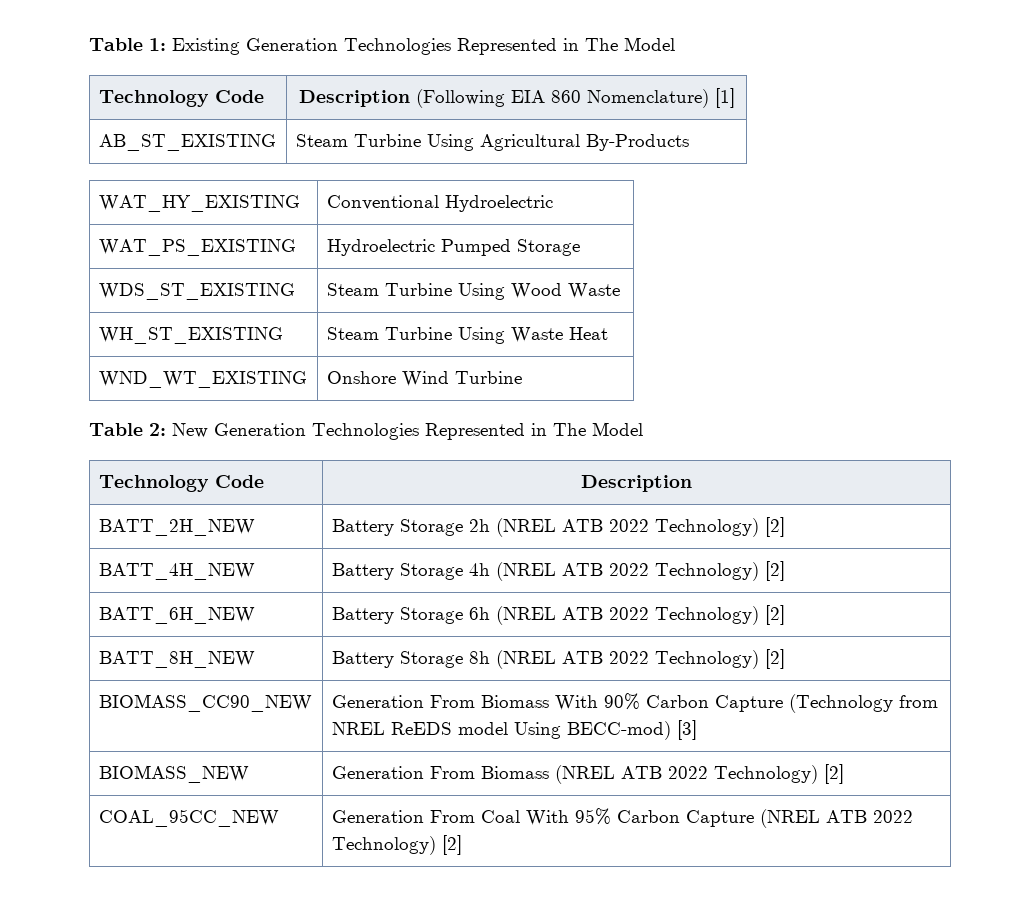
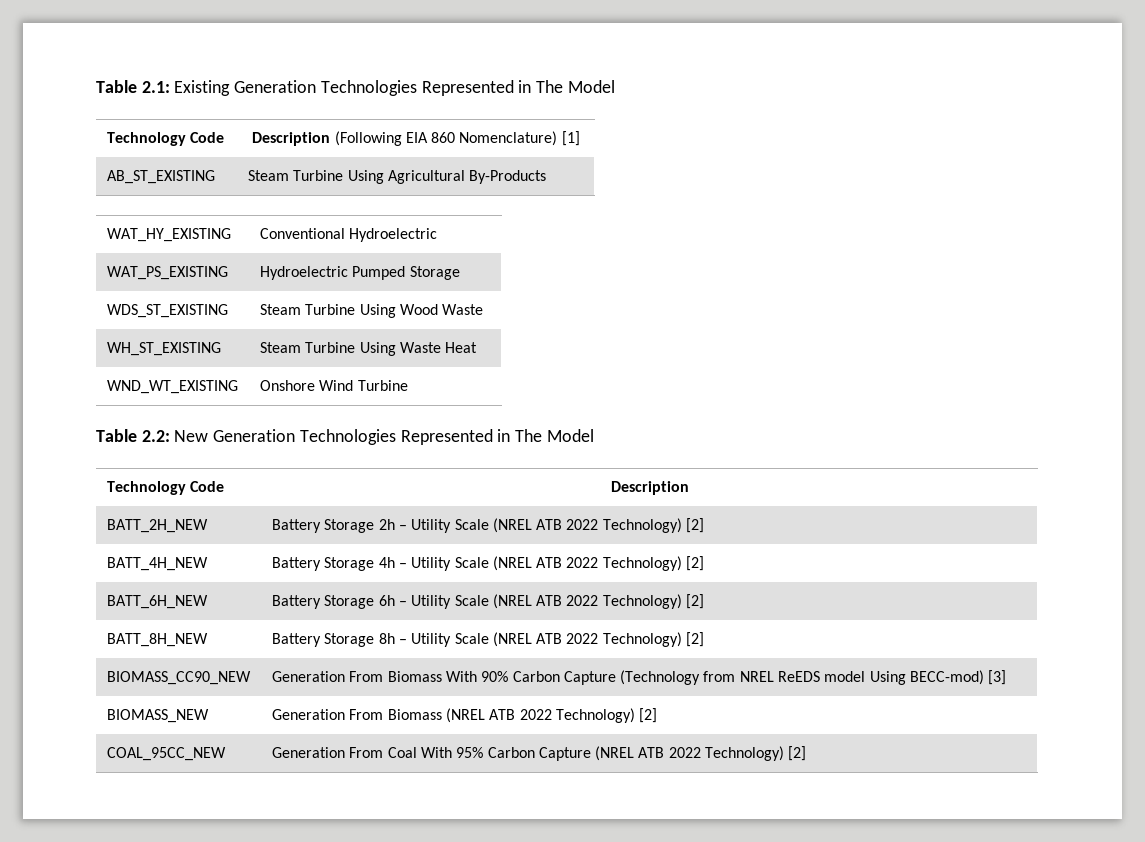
[89,38,166,51] Table 1: -> [96,80,170,93] Table 2.1:
[149,423,166,436] 2: -> [141,430,170,442] 2.2:
(490, 525) none -> [398,519,489,533] – Utility Scale
(490, 569) none -> [398,557,489,571] – Utility Scale
(490, 613) none -> [398,595,489,609] – Utility Scale
(490, 657) none -> [398,633,489,647] – Utility Scale

